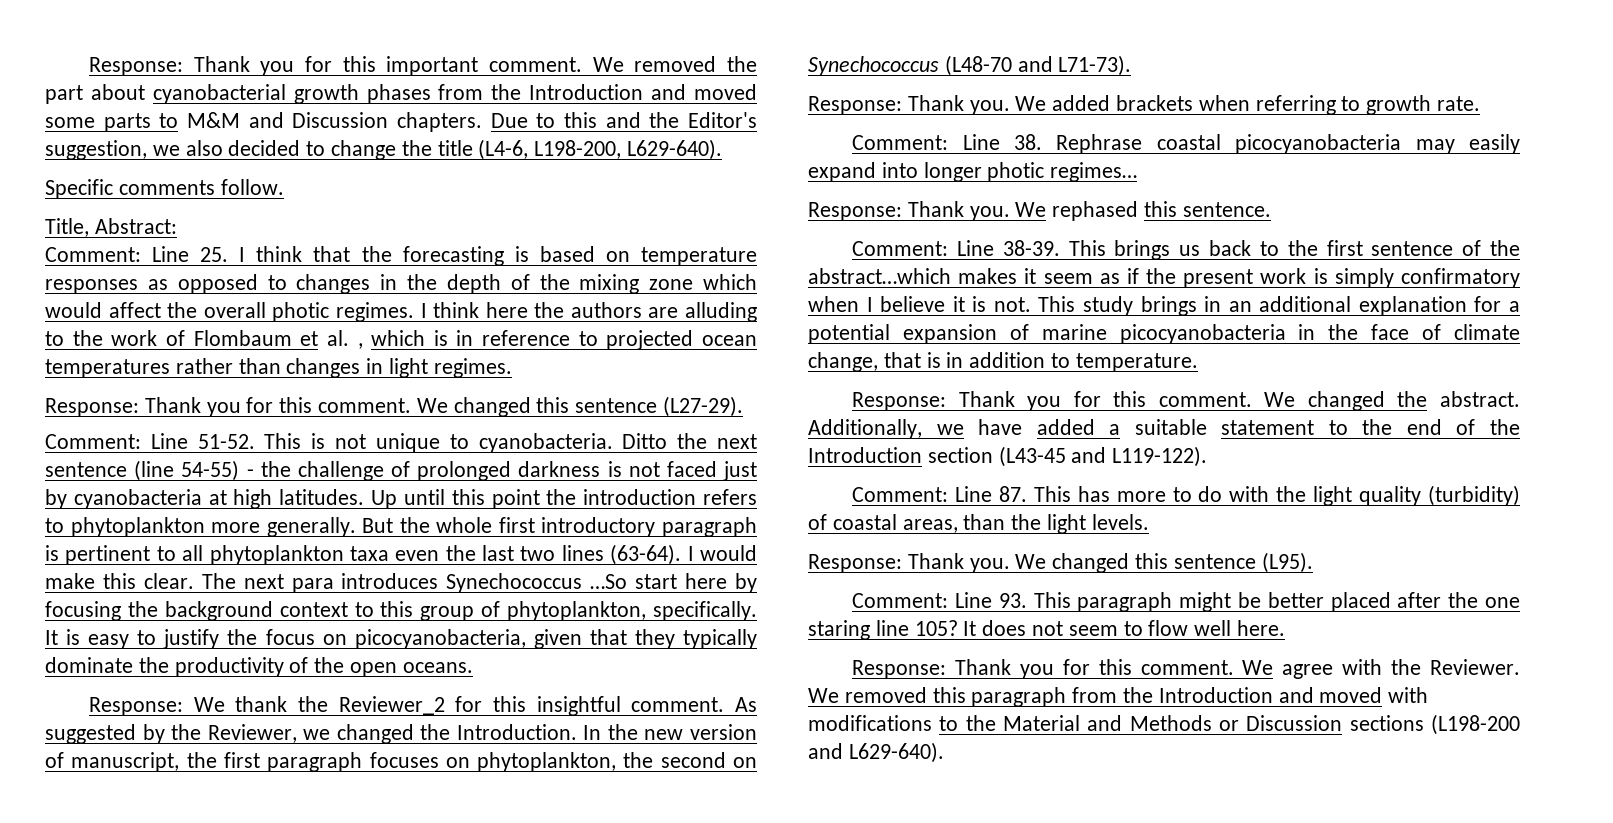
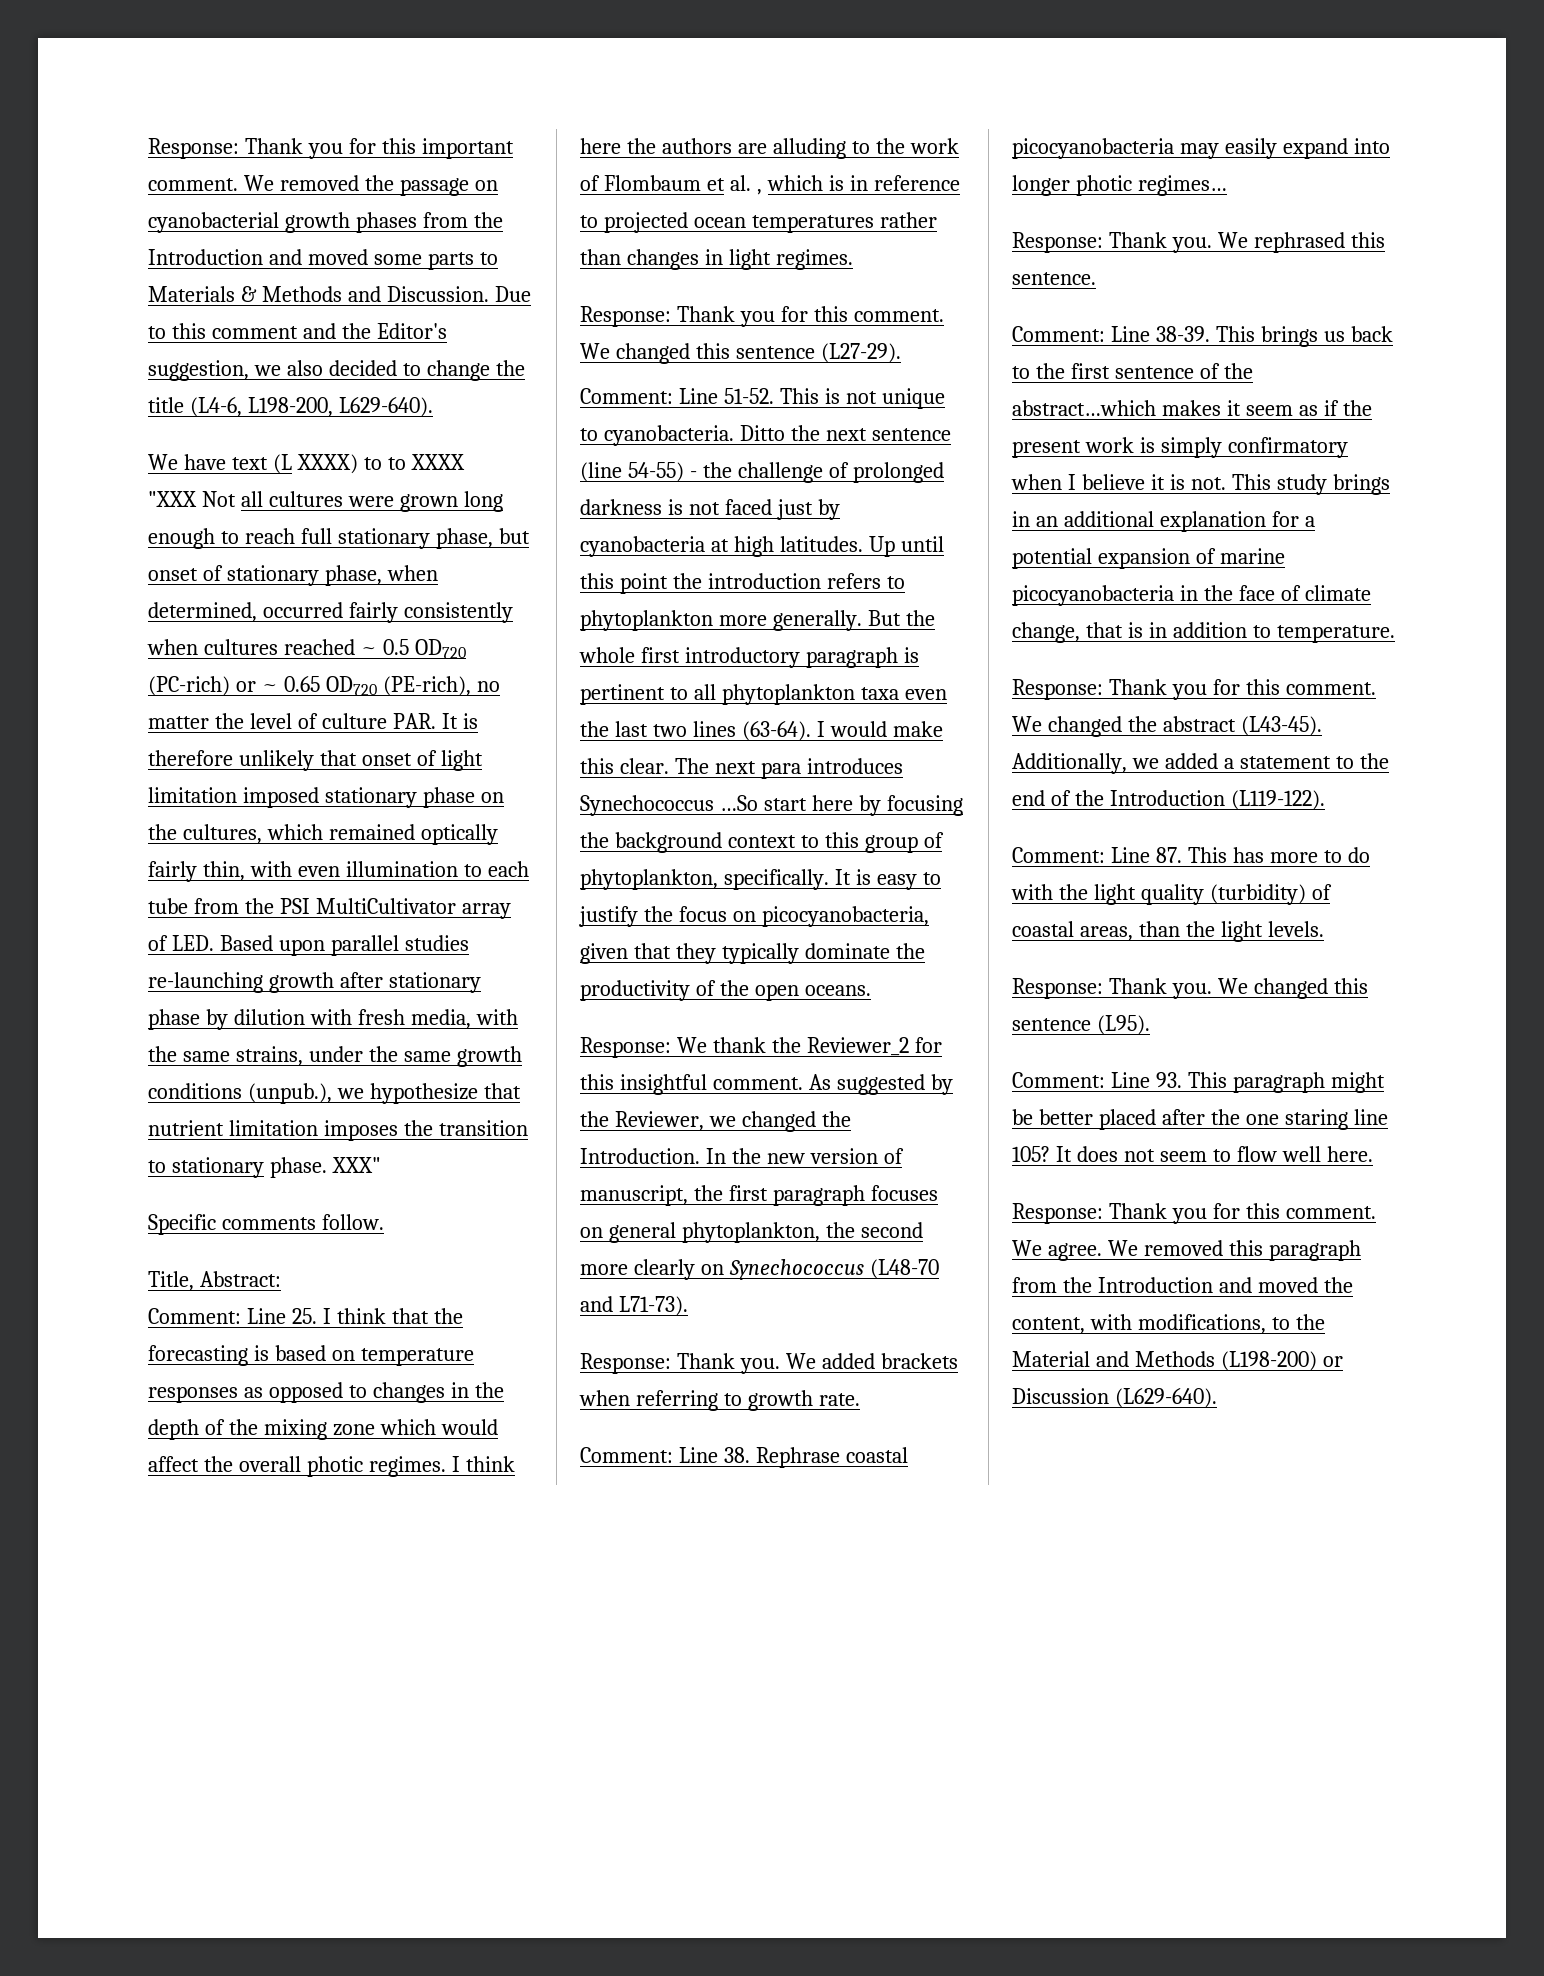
[45,84,145,104] part about -> [399,178,498,196] passage on
[187,112,482,132] M&M and Discussion chapters. -> [148,286,489,302] Materials & Methods and Discussion.
(597, 120) none -> [211,326,298,339] comment
(723, 149) none -> [148,454,465,474] [148,491,503,512] [148,528,530,549] [148,565,438,586] [148,602,513,623] [147,639,466,658] [148,676,500,696] [148,713,478,729] [148,750,483,771] [148,787,504,808] [148,824,498,845] [148,861,529,882] [148,898,511,919] [148,935,469,956] [148,972,481,993] [148,1009,518,1030] [148,1046,522,1067] [148,1083,521,1104] [148,1120,528,1141] [148,1157,381,1178] // We have text (L XXXX) to to XXXX // "XXX Not all cultures were grown long enough to reach full stationary phase, but onset of stationary phase, when determined, occurred fairly consistently when cultures reached ~ 0.5 OD720 (PC-rich) or ~ 0.65 OD720 (PE-rich), no matter the level of culture PAR. It is therefore unlikely that onset of light limitation imposed stationary phase on the cultures, which remained optically fairly thin, with even illumination to each tube from the PSI MultiCultivator array of LED. Based upon parallel studies re-launching growth after stationary phase by dilution with fresh media, with the same strains, under the same growth conditions (unpub.), we hypothesize that nutrient limitation imposes the transition to stationary phase. XXX"
(470, 762) none -> [608,1222,676,1243] general
(726, 760) none -> [580,1259,695,1280] more clearly
[1052,201,1139,221] rephased -> [1253,232,1345,253] rephrased
[1440,391,1520,407] abstract. -> [1162,716,1322,736] abstract (L43-45).
[978,419,1023,435] have -> (1159, 763) none
[1134,419,1207,435] suitable -> (1234, 763) none
[927,446,1208,467] section (L43-45 and L119-122). -> [1230,790,1325,810] (L119-122).
[1282,659,1520,679] agree with the Reviewer. -> [1047,1243,1102,1261] agree.
[1388,687,1429,703] [808,715,932,731] with modifications -> [1323,1277,1353,1293] [1012,1314,1266,1334] the content, with modifications,
(1212, 723) none -> [1220,1351,1317,1371] (L198-200)
[1349,714,1520,735] [808,742,944,763] sections (L198-200 and L629-640). -> [1114,1388,1217,1408] (L629-640).

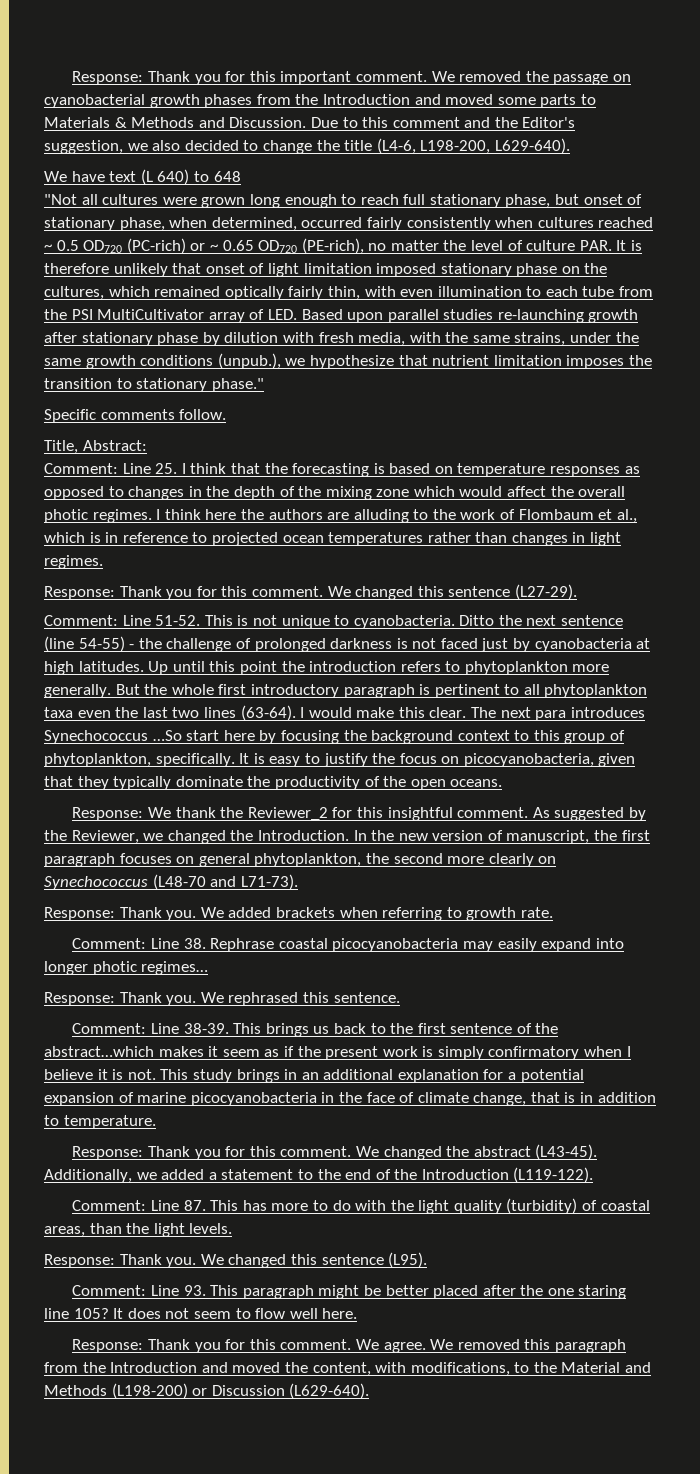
[296,454,465,474] [148,491,236,507] XXXX) to to XXXX // "XXX Not -> [157,169,241,185] [44,194,77,205] 640) to 648 // "Not
[269,1157,381,1178] phase. XXX" -> [211,378,264,392] phase."
[729,175,762,195] al. , -> [616,509,637,523] al.,

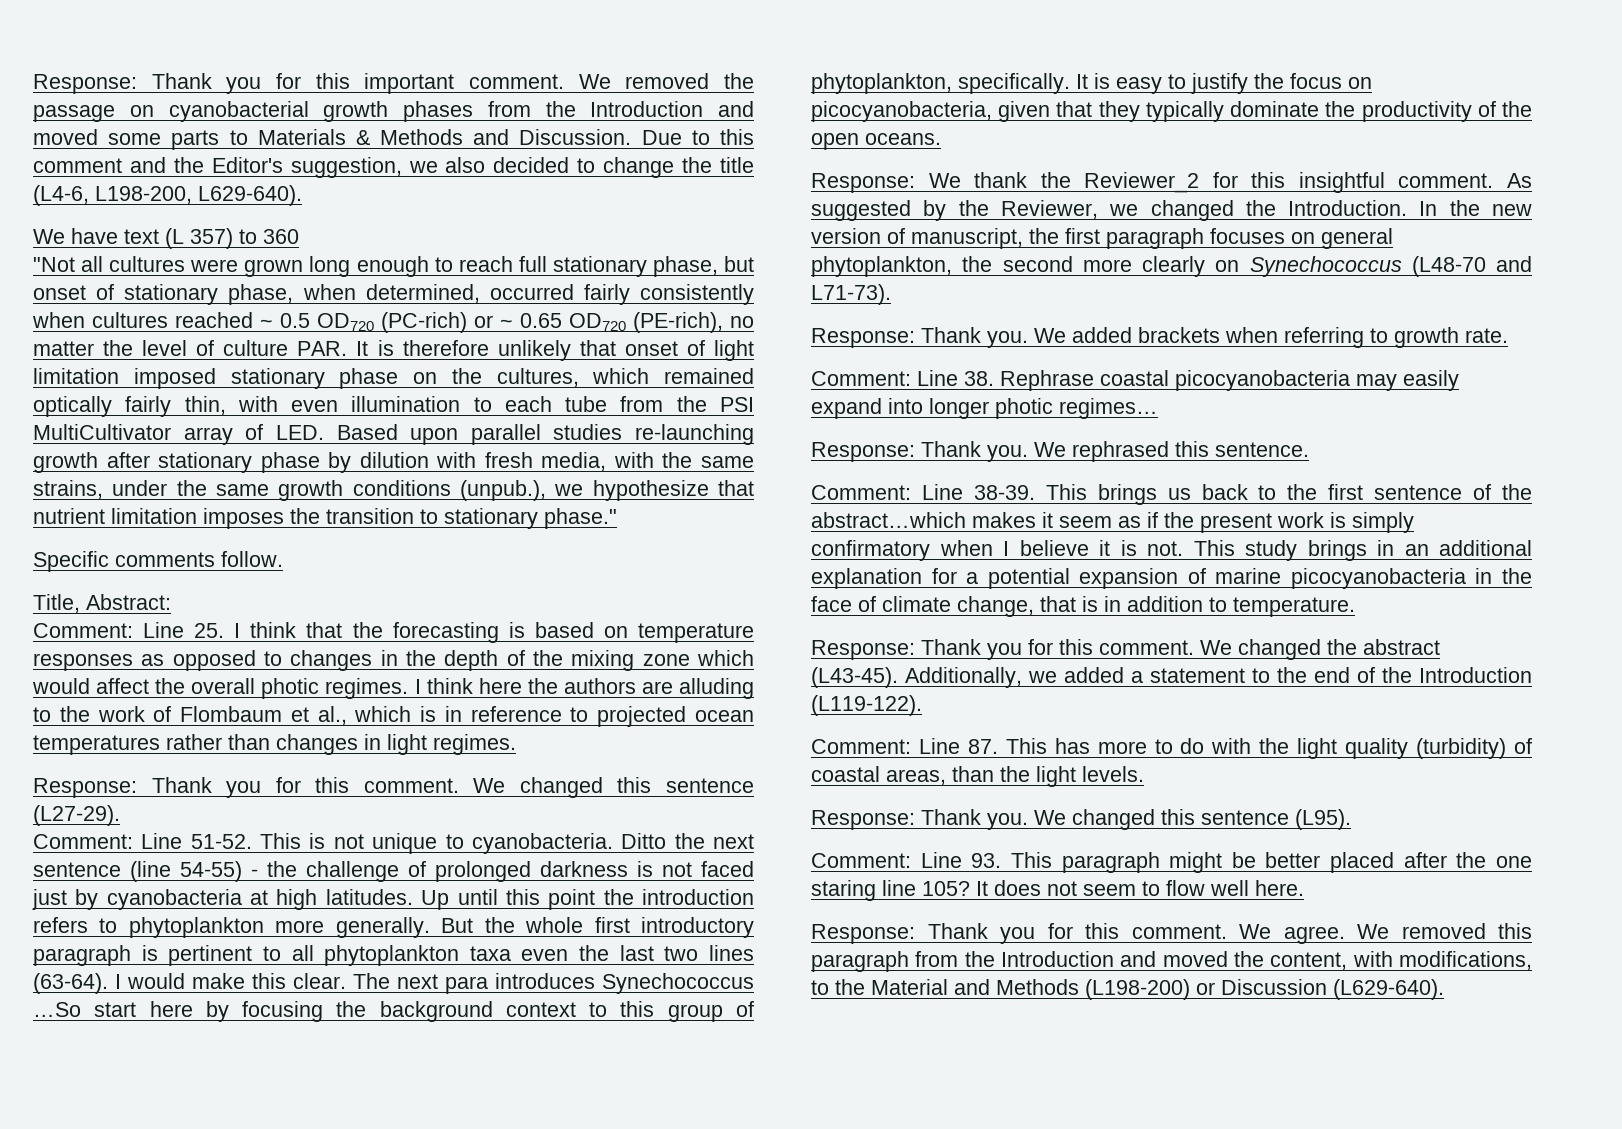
[157,169,241,185] 640) to 648 -> [190,228,299,249] 357) to 360

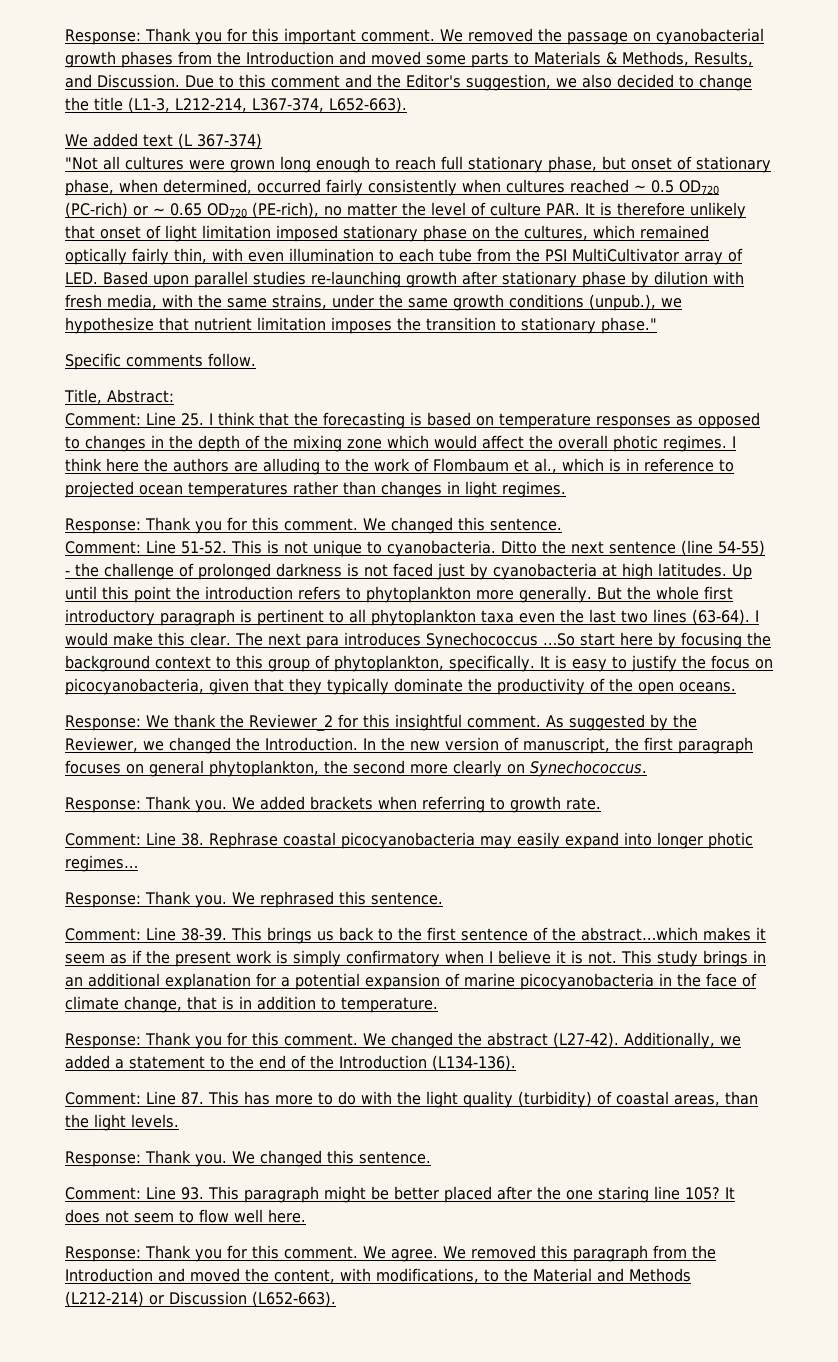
[380,129,464,145] Methods -> [622,51,753,66] Methods, Results,
[33,185,302,206] [33,228,118,244] (L4-6, L198-200, L629-640). // We have -> [128,97,407,113] [65,133,138,147] (L1-3, L212-214, L367-374, L652-663). // We added
[190,228,299,249] 357) to 360 -> [196,133,262,149] 367-374)
[665,778,754,793] [33,805,120,826] sentence (L27-29). -> [489,518,562,531] sentence.
[1249,256,1532,277] [811,284,891,305] Synechococcus (L48-70 and L71-73). -> [530,760,647,777] Synechococcus.
[811,667,898,688] (L43-45). -> [552,1032,619,1048] (L27-42).
[811,695,922,716] (L119-122). -> [432,1055,516,1071] (L134-136).
[1201,809,1351,830] sentence (L95). -> [358,1151,431,1164] sentence.
[1085,979,1190,1000] (L198-200) -> [65,1291,144,1307] (L212-214)
[1333,979,1444,1000] (L629-640). -> [252,1291,336,1307] (L652-663).

